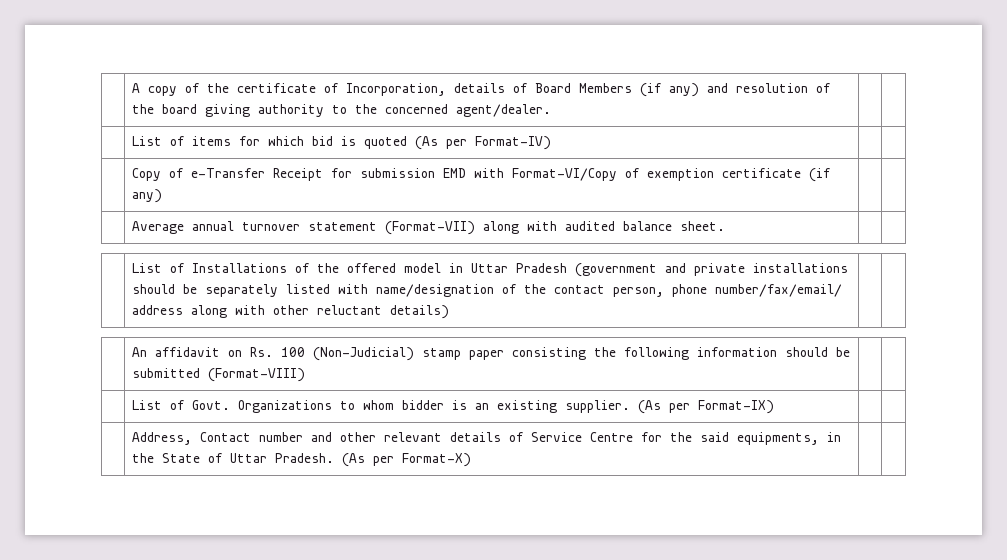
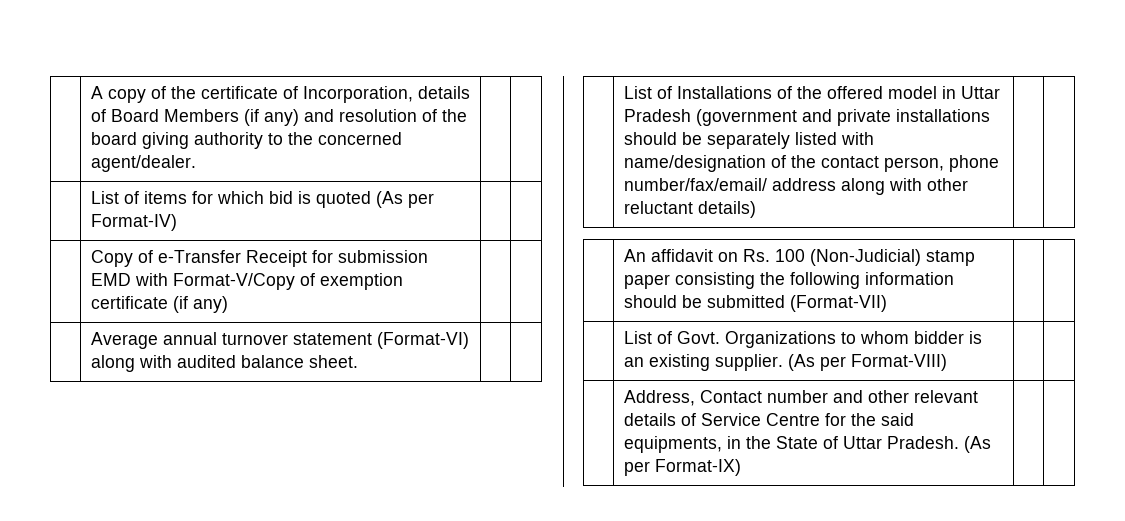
[511,168,617,181] Format-VI/Copy -> [172,273,295,290] Format-V/Copy
[384,221,475,235] (Format-VII) -> [376,332,469,349] (Format-VI)
[207,368,305,382] (Format-VIII) -> [789,295,887,312] (Format-VII)
[697,400,774,414] Format-IX) -> [850,354,947,371] Format-VIII)
[401,453,471,467] Format-X) -> [654,459,741,476] Format-IX)

